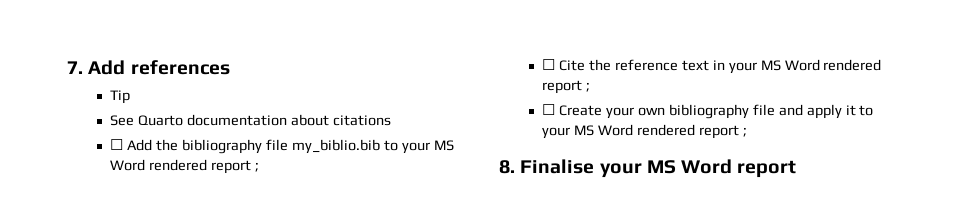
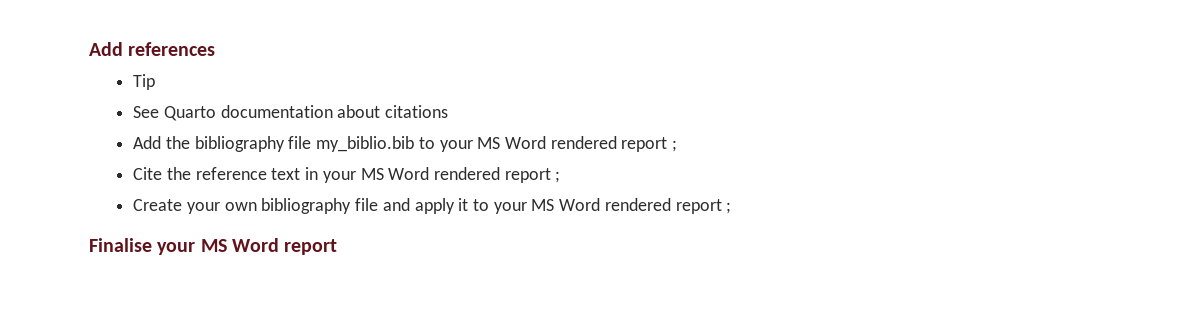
[67,61,83,74] 7. -> (89, 49) none
[110,139,124,150] ☐ -> (449, 111) none
[542,59,556,70] ☐ -> (678, 146) none
[542,104,556,115] ☐ -> (561, 177) none
[499,160,515,174] 8. -> (732, 208) none

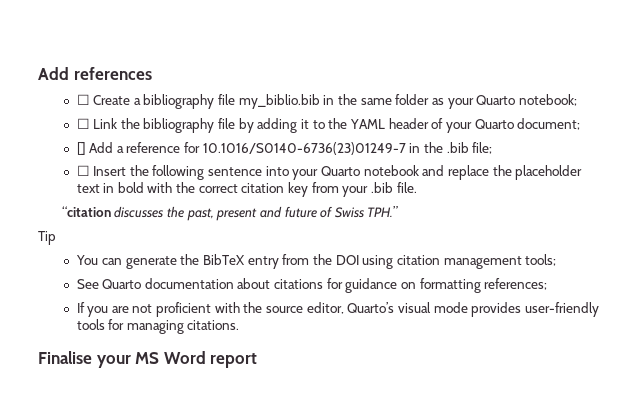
[133,74,156,90] Tip -> [76,94,577,109] [76,118,581,133] [76,142,493,155] [76,165,583,180] [76,182,417,197] [61,206,399,221] [38,231,56,245] [75,254,557,269] ☐ Create a bibliography file my_biblio.bib in the same folder as your Quarto notebook; // ☐ Link the bibliography file by adding it to the YAML header of your Quarto document; // [] Add a reference for 10.1016/S0140-6736(23)01249-7 in the .bib file; // ☐ Insert the following sentence into your Quarto notebook and replace the placeholder text in bold with the correct citation key from your .bib file. // “citation discusses the past, present and future of Swiss TPH.” // Tip // You can generate the BibTeX entry from the DOI using citation management tools;
[133,136,678,152] [133,167,561,183] [133,198,732,214] // Add the bibliography file my_biblio.bib to your MS Word rendered report ; // Cite the reference text in your MS Word rendered report ; // Create your own bibliography file and apply it to your MS Word rendered report ; -> [326,278,548,293] [76,302,599,317] [76,319,240,334] for guidance on formatting references; // If you are not proficient with the source editor, Quarto’s visual mode provides user-friendly tools for managing citations.

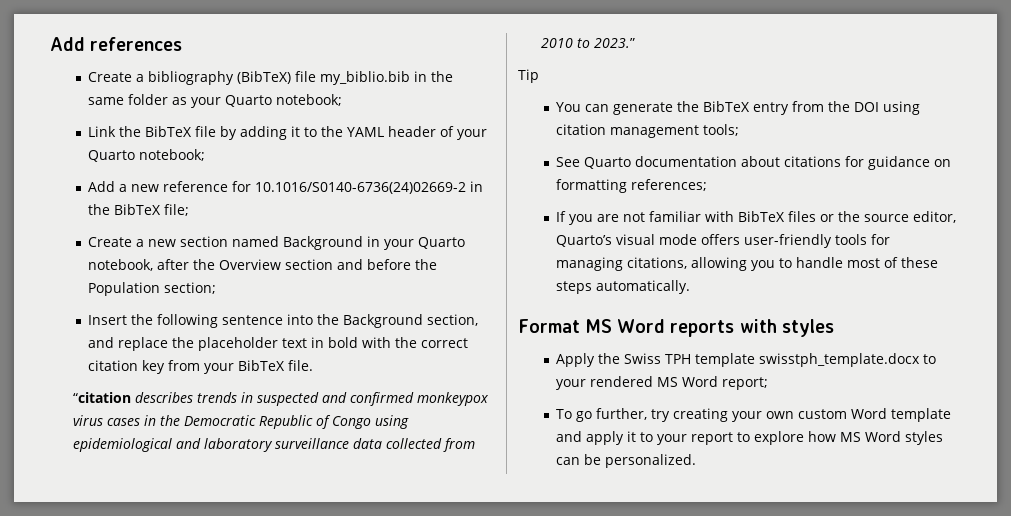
[76,94,90,105] ☐ -> (183, 44) none
(215, 101) none -> [237,71,292,84] (BibTeX)
[76,118,90,129] ☐ -> (343, 100) none
[143,118,215,133] bibliography -> [145,126,193,137] BibTeX
[517,118,581,130] [76,142,86,155] document; // [] -> [139,149,206,161] notebook; //
(124, 149) none -> [131,184,160,192] new
[202,142,469,155] 10.1016/S0140-6736(23)01249-7 in the .bib -> [255,181,484,194] [88,204,162,215] 10.1016/S0140-6736(24)02669-2 in the BibTeX
[76,165,90,176] ☐ -> [88,236,466,250] [88,259,438,271] [88,282,217,296] Create a new section named Background in your Quarto notebook, after the Overview section and before the Population section; //
[292,165,419,180] your Quarto notebook -> [317,314,479,328] the Background section,
[370,182,393,193] .bib -> [238,360,286,371] BibTeX
[114,206,399,221] discusses the past, present and future of Swiss TPH.” -> [135,392,490,406] [73,415,410,429] [73,438,476,452] [541,38,636,48] describes trends in suspected and confirmed monkeypox virus cases in the Democratic Republic of Congo using epidemiological and laboratory surveillance data collected from 2010 to 2023.”
[156,302,240,317] proficient with -> [649,211,835,222] familiar with BibTeX files or
[471,302,522,317] provides -> [701,234,741,245] offers
[187,320,240,330] [38,351,258,368] citations. // Finalise your MS Word report -> [627,257,939,271] [556,280,691,294] [518,319,834,337] [556,353,937,367] [556,376,769,390] [556,408,952,422] [556,431,944,445] [556,454,697,468] citations, allowing you to handle most of these steps automatically. // Format MS Word reports with styles // Apply the Swiss TPH template swisstph_template.docx to your rendered MS Word report; // To go further, try creating your own custom Word template and apply it to your report to explore how MS Word styles can be personalized.

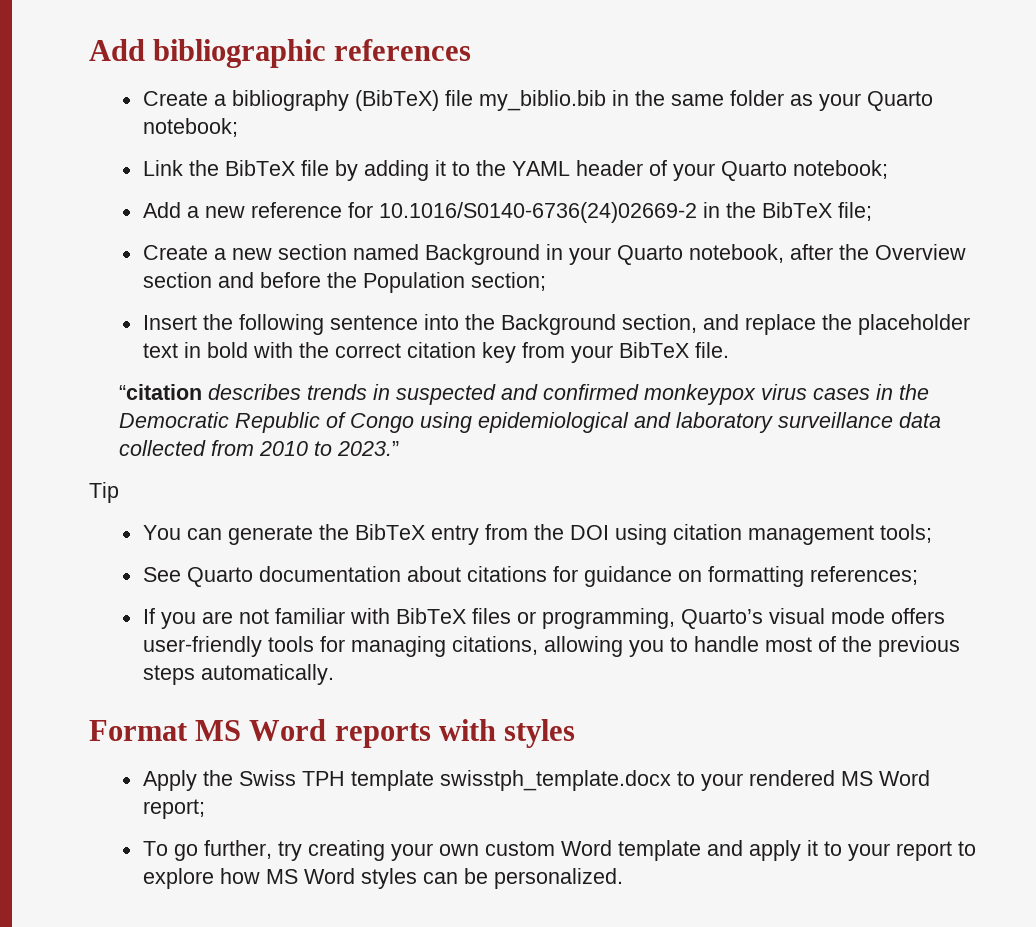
[50,37,85,51] Add -> [89,39,327,68] Add bibliographic
[838,211,957,223] the source editor, -> [541,608,675,629] programming,
[901,257,939,268] these -> [841,636,960,657] the previous

